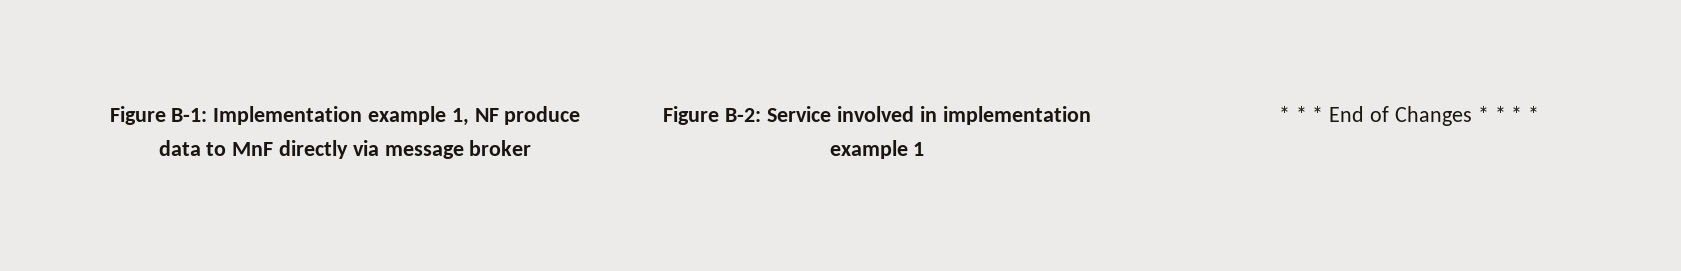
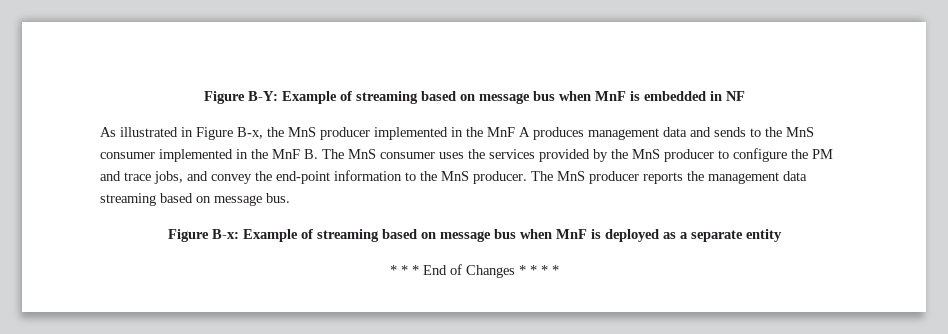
[109,106,581,126] [158,140,532,159] [663,106,1091,125] [829,140,925,159] Figure B-1: Implementation example 1, NF produce data to MnF directly via message broker // Figure B-2: Service involved in implementation example 1 -> [203,91,745,104] [100,127,814,140] [100,148,833,162] [100,170,807,184] [100,193,290,206] [167,229,782,242] Figure B-Y: Example of streaming based on message bus when MnF is embedded in NF // As illustrated in Figure B-x, the MnS producer implemented in the MnF A produces management data and sends to the MnS consumer implemented in the MnF B. The MnS consumer uses the services provided by the MnS producer to configure the PM and trace jobs, and convey the end-point information to the MnS producer. The MnS producer reports the management data streaming based on message bus. // Figure B-x: Example of streaming based on message bus when MnF is deployed as a separate entity

